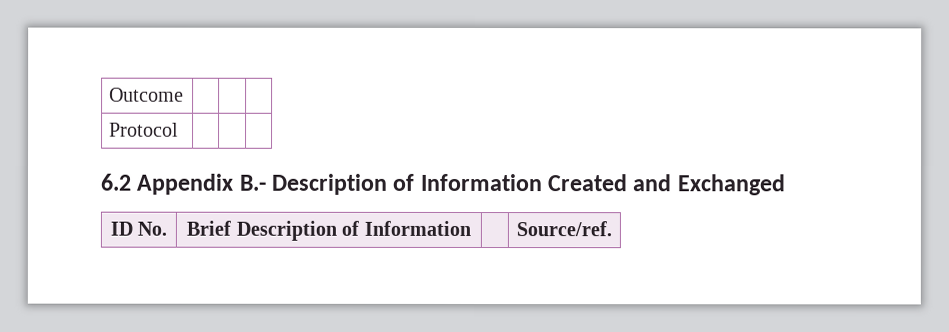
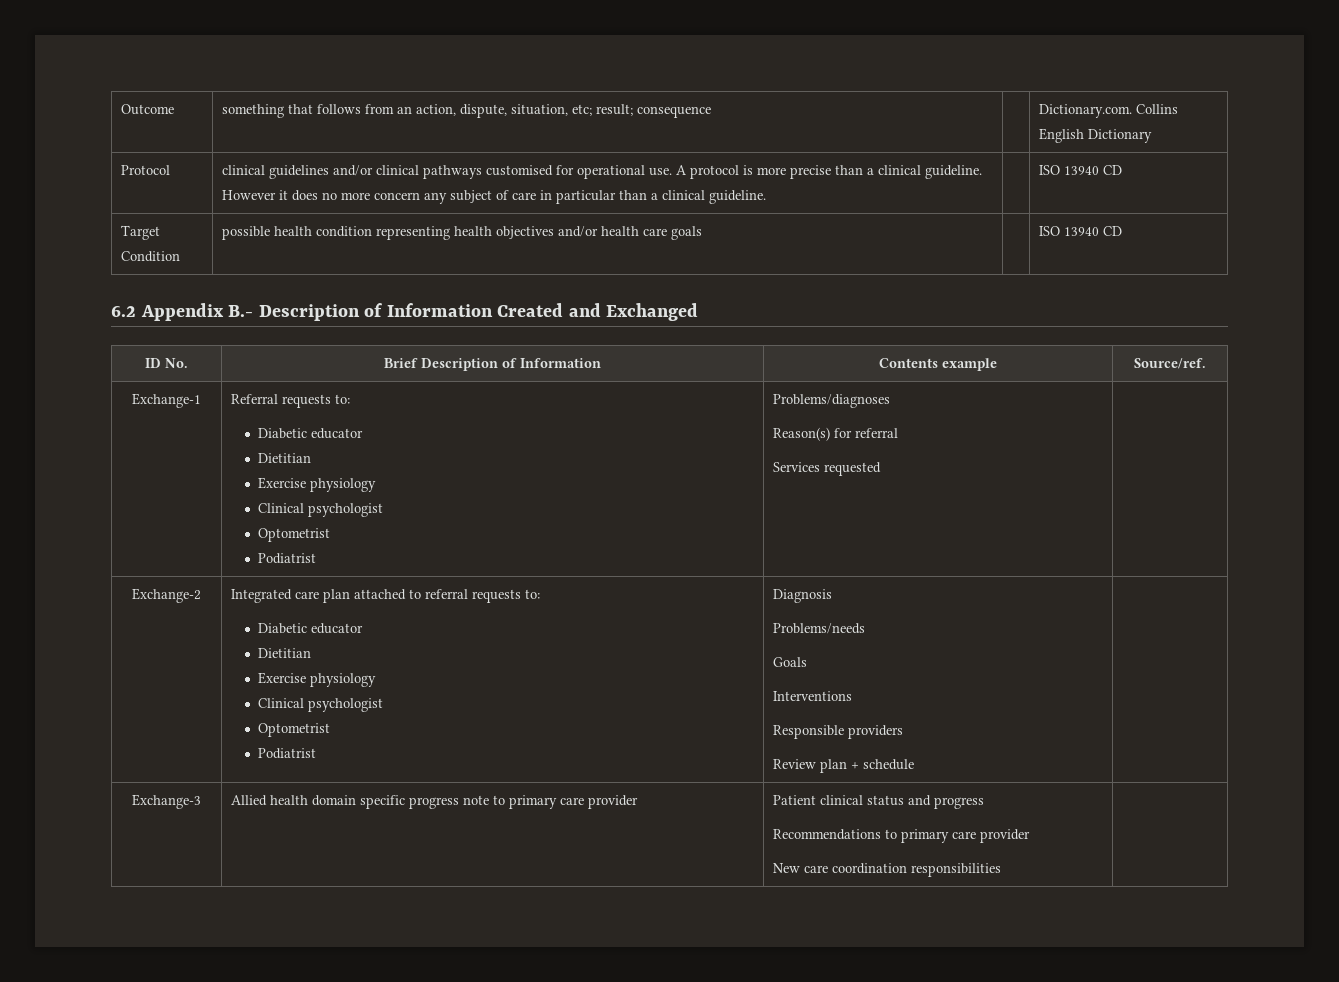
[109,122,180,137] | | // Protocol | | | -> [221,104,711,118] [1038,104,1178,118] [1038,128,1152,143] [120,165,170,175] [221,165,982,179] [221,190,766,204] [1038,165,1122,175] [120,225,160,240] [120,251,180,262] [221,226,702,240] [1038,226,1122,236] something that follows from an action, dispute, situation, etc; result; consequence | | Dictionary.com. Collins English Dictionary // Protocol | clinical guidelines and/or clinical pathways customised for operational use. A protocol is more precise than a clinical guideline. However it does no more concern any subject of care in particular than a clinical guideline. | | ISO 13940 CD // Target Condition | possible health condition representing health objectives and/or health care goals | | ISO 13940 CD
(471, 228) none -> [879,358,997,371] Contents example
(612, 229) none -> [132,393,201,408] [230,394,350,408] [258,428,364,439] [258,453,312,463] [258,477,377,492] [258,503,384,517] [258,528,331,542] [258,553,317,564] [772,394,890,408] [772,427,898,441] [772,462,881,476] [132,588,201,603] [230,589,540,603] [258,623,364,634] [258,648,312,658] [258,672,377,687] [258,698,384,712] [258,723,331,737] [258,748,317,759] [772,589,832,603] [772,623,865,634] [772,657,807,667] [772,691,852,701] [772,725,903,739] [772,759,914,773] [132,794,201,809] [230,795,638,809] [772,795,984,809] [772,829,1030,843] [772,863,1001,877] // Exchange-1 | Referral requests to: // Diabetic educator // Dietitian // Exercise physiology // Clinical psychologist // Optometrist // Podiatrist | Problems/diagnoses // Reason(s) for referral // Services requested | // Exchange-2 | Integrated care plan attached to referral requests to: // Diabetic educator // Dietitian // Exercise physiology // Clinical psychologist // Optometrist // Podiatrist | Diagnosis // Problems/needs // Goals // Interventions // Responsible providers // Review plan + schedule | // Exchange-3 | Allied health domain specific progress note to primary care provider | Patient clinical status and progress // Recommendations to primary care provider // New care coordination responsibilities |

